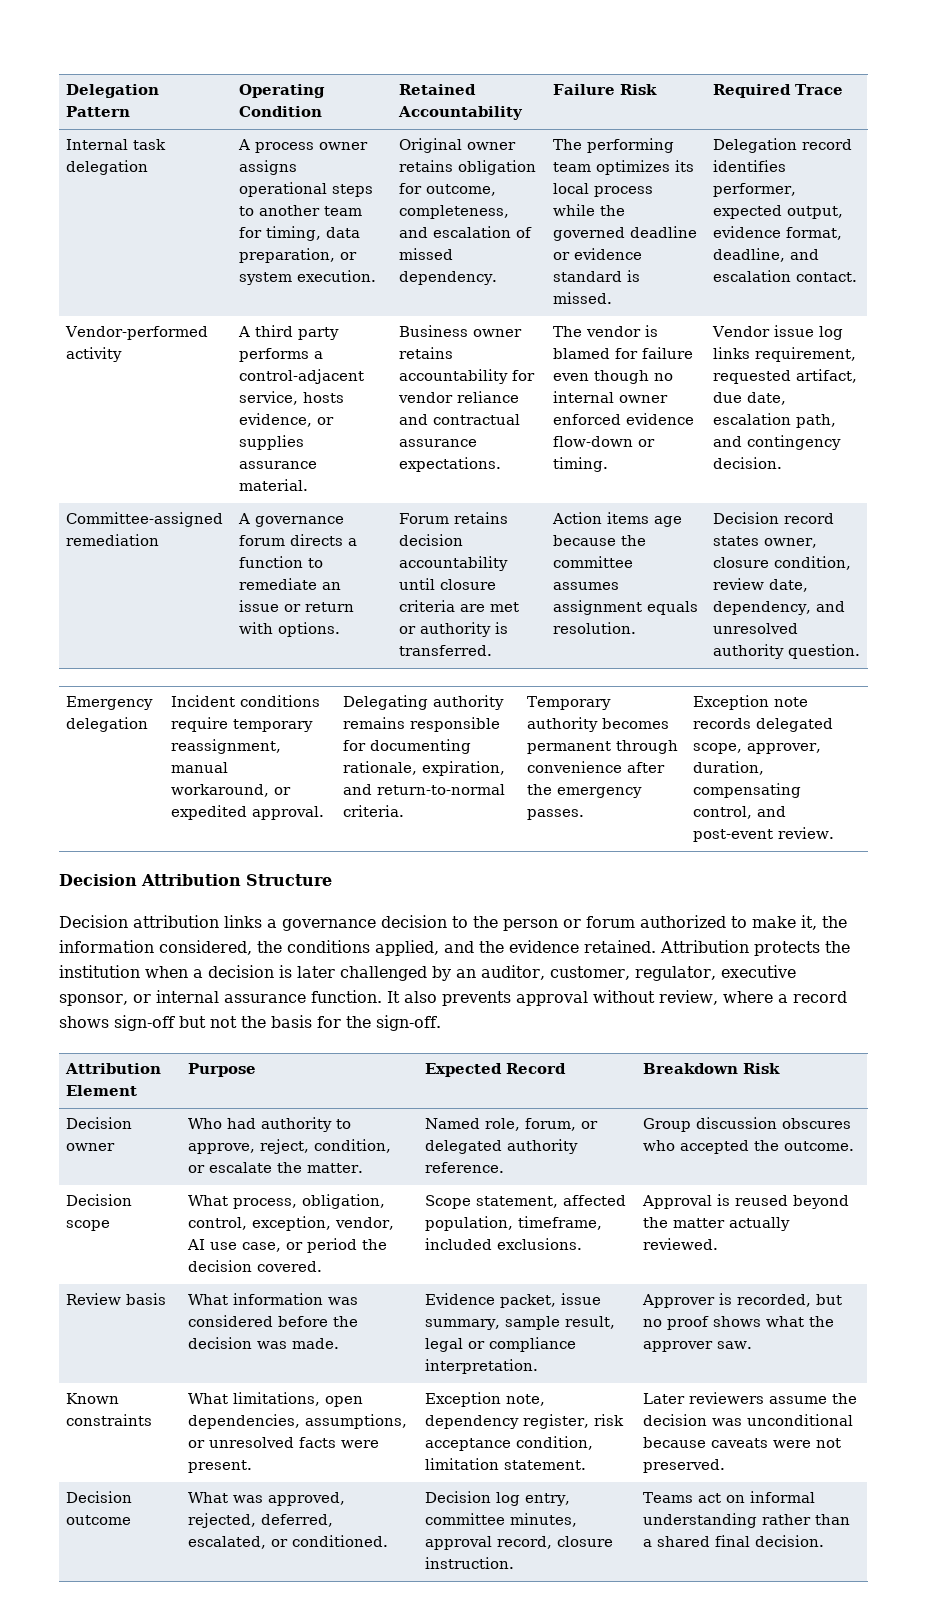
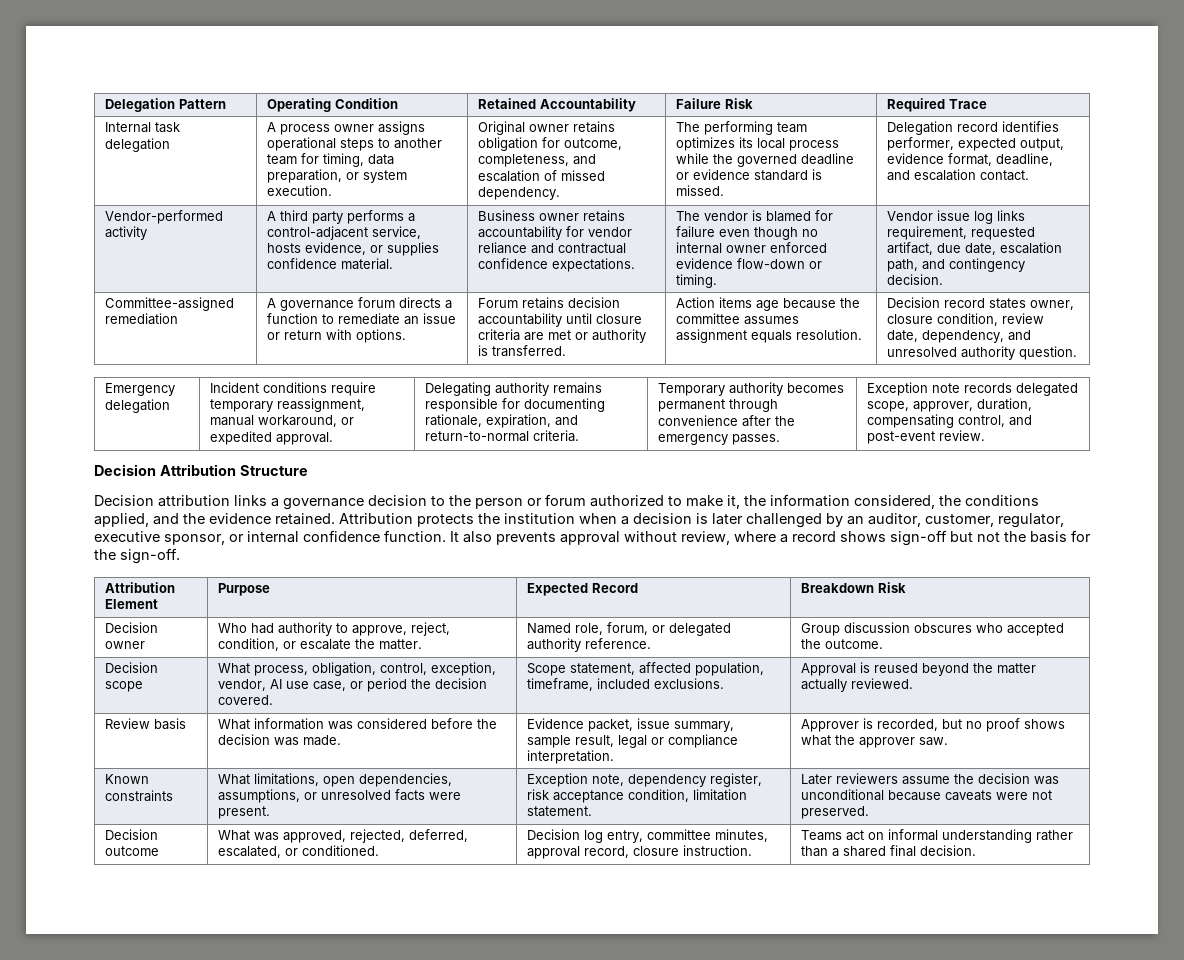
[239,461,318,469] assurance -> [267,258,338,269] confidence
[399,439,478,447] assurance -> [478,258,549,269] confidence
[223,994,306,1003] assurance -> [303,530,380,542] confidence

